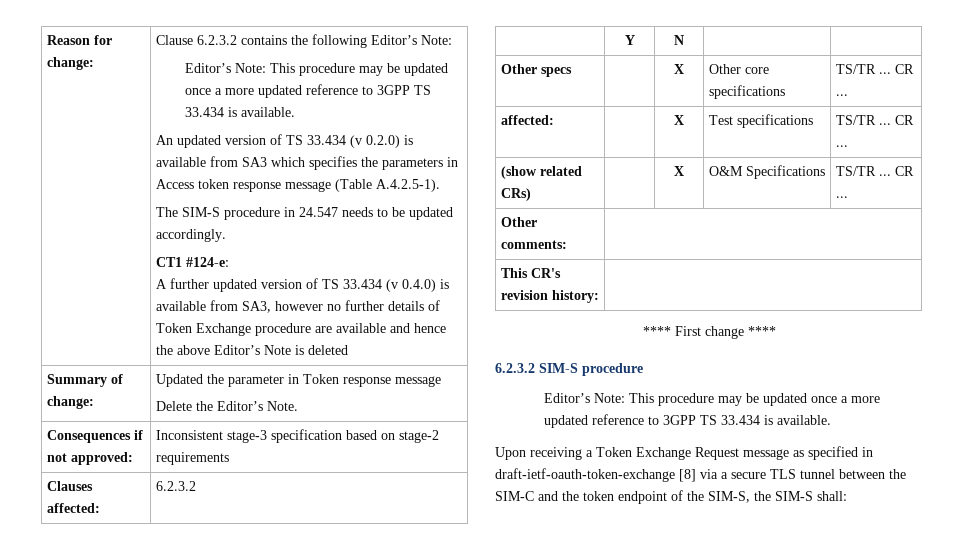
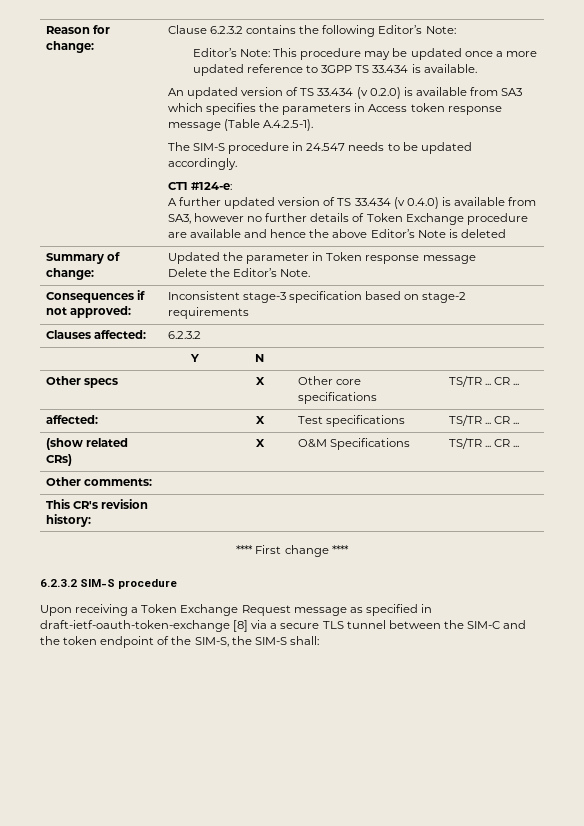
[544,393,881,406] [544,414,832,428] // Editor’s Note: This procedure may be updated once a more updated reference to 3GPP TS 33.434 is available. -> (178, 584) none

